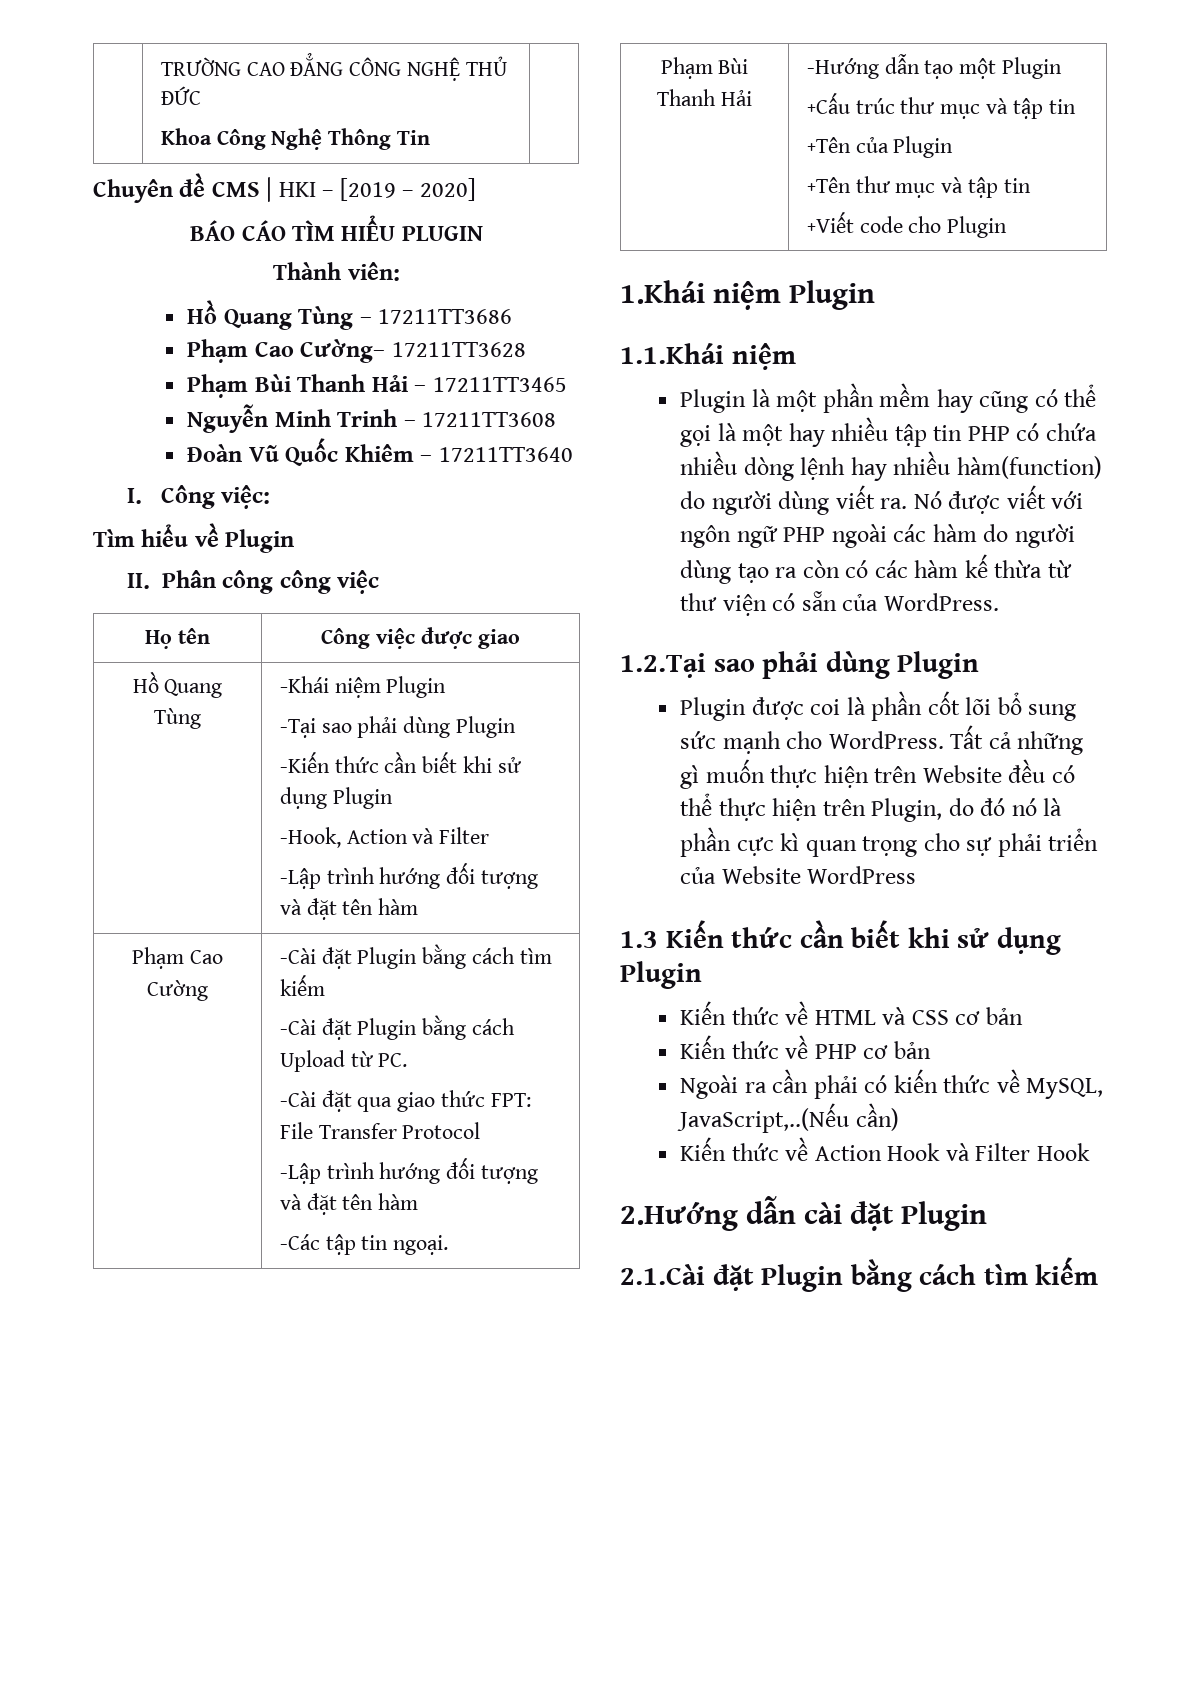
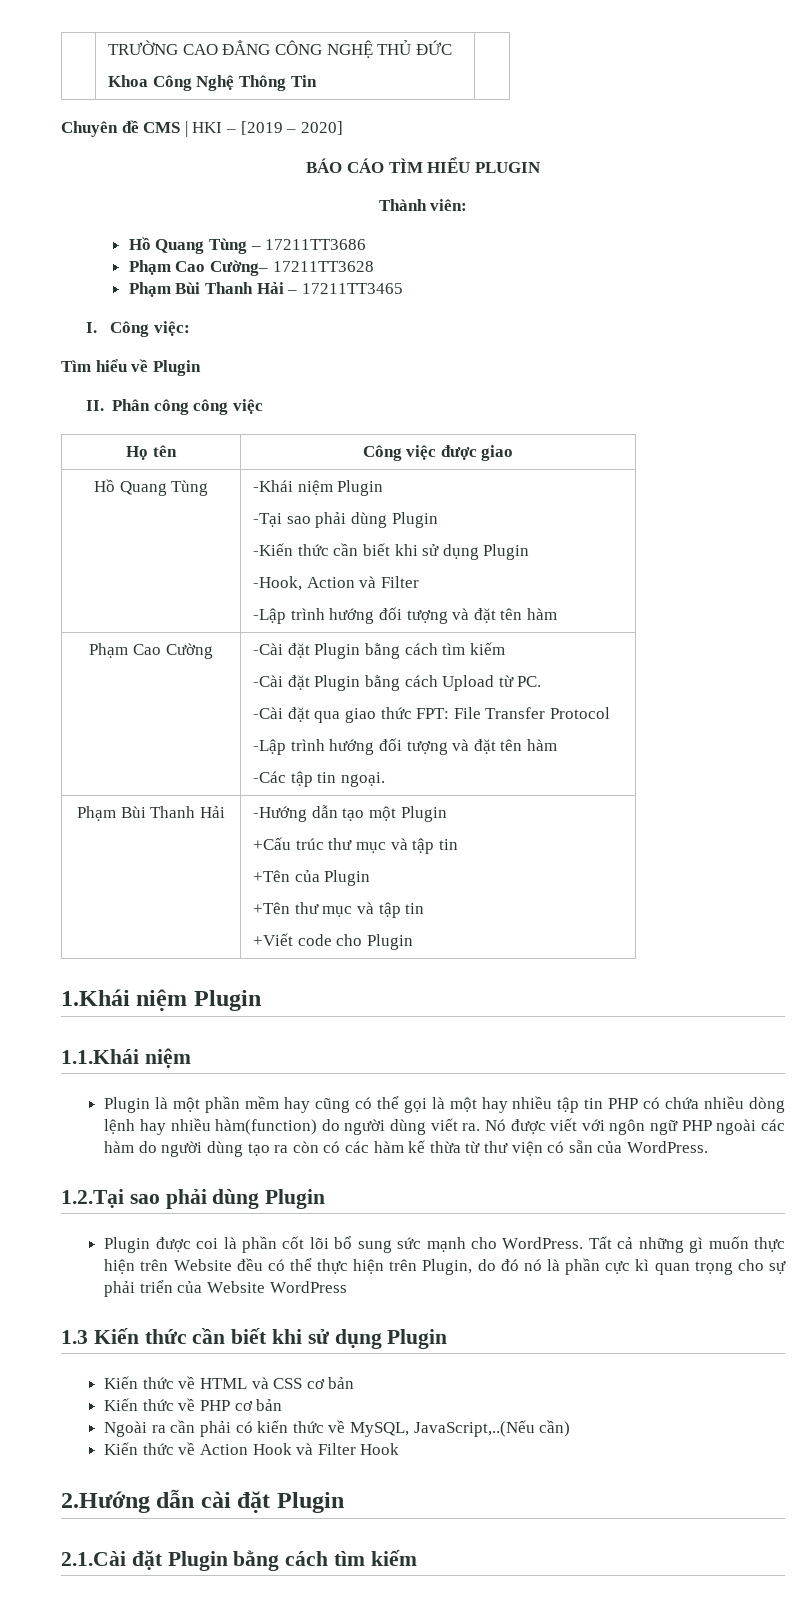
[187,404,557,433] [187,438,573,466] // Nguyễn Minh Trinh – 17211TT3608 // Đoàn Vũ Quốc Khiêm – 17211TT3640 -> (403, 288) none

